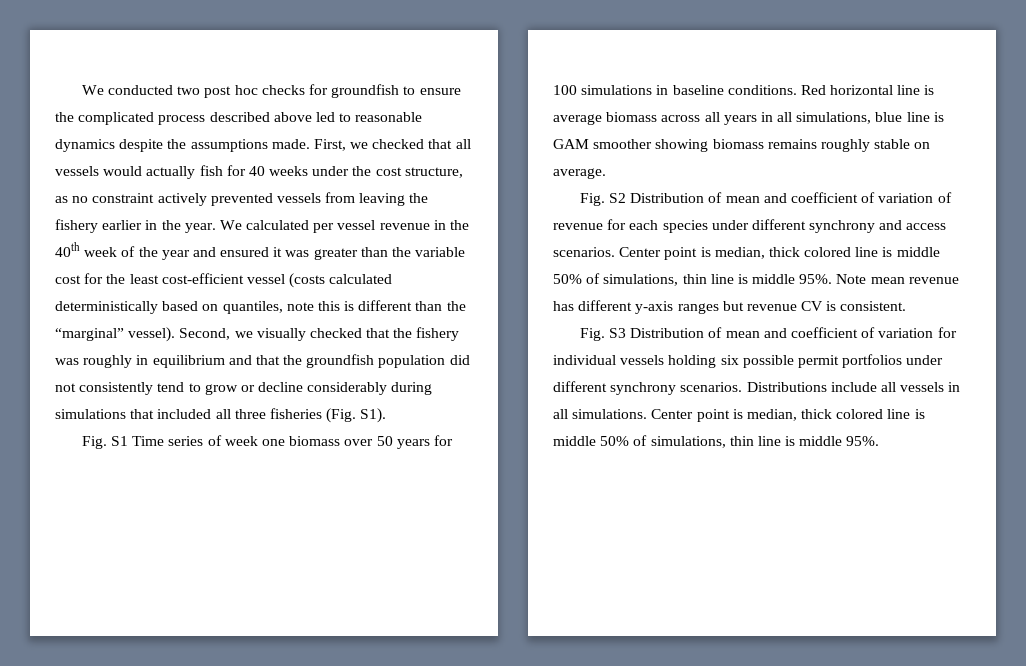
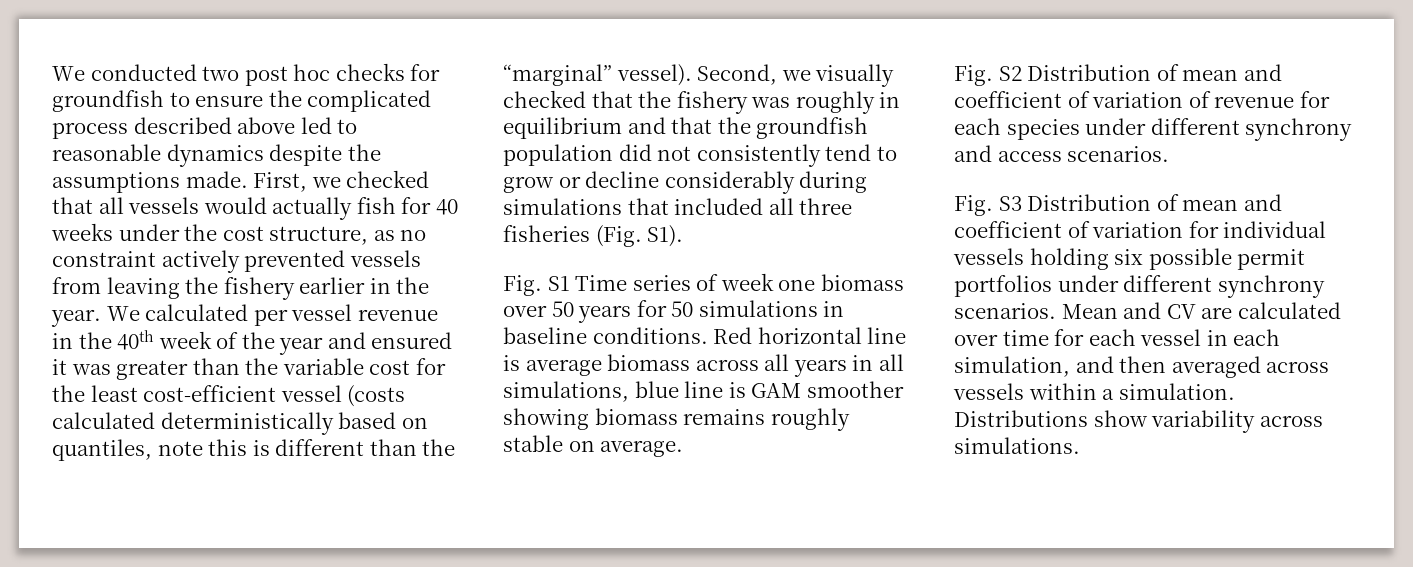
[553,85,577,95] 100 -> [671,301,694,317] 50
[619,247,940,260] [553,273,959,286] [553,300,907,314] Center point is median, thick colored line is middle 50% of simulations, thin line is middle 95%. Note mean revenue has different y-axis ranges but revenue CV is consistent. -> (1170, 154) none
[746,382,961,392] [553,409,925,422] [553,435,880,448] Distributions include all vessels in all simulations. Center point is median, thick colored line is middle 50% of simulations, thin line is middle 95%. -> [1061,302,1341,319] [954,329,1281,346] [954,356,1330,378] [953,383,1235,400] [954,410,1323,433] [954,437,1080,454] Mean and CV are calculated over time for each vessel in each simulation, and then averaged across vessels within a simulation. Distributions show variability across simulations.

